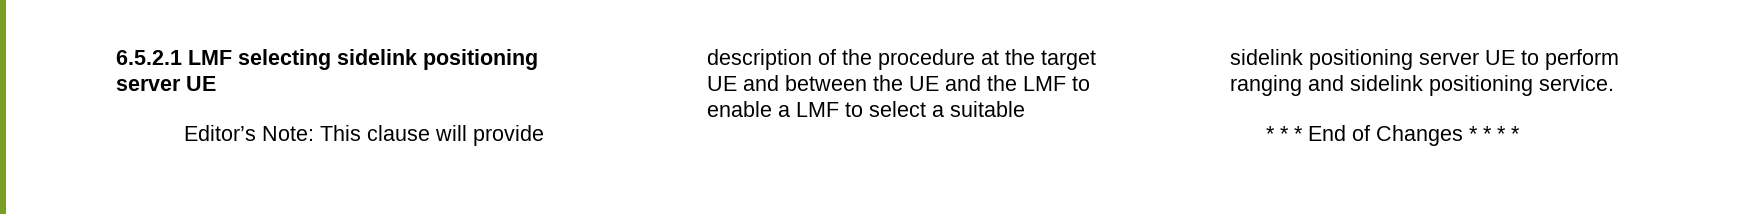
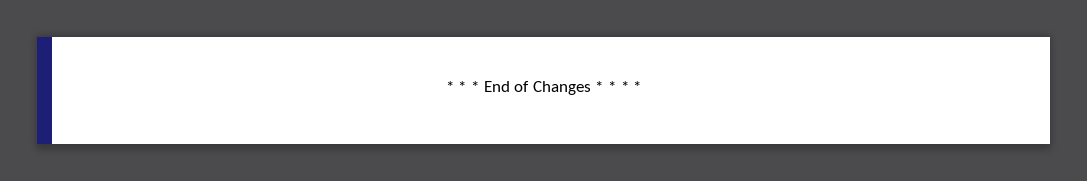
[116,49,538,70] [116,76,216,91] [183,125,544,146] [706,49,1096,70] [706,75,1090,91] [706,101,1025,117] [1229,49,1619,70] [1229,75,1614,96] 6.5.2.1 LMF selecting sidelink positioning server UE // Editor’s Note: This clause will provide description of the procedure at the target UE and between the UE and the LMF to enable a LMF to select a suitable sidelink positioning server UE to perform ranging and sidelink positioning service. // -> (445, 86) none

